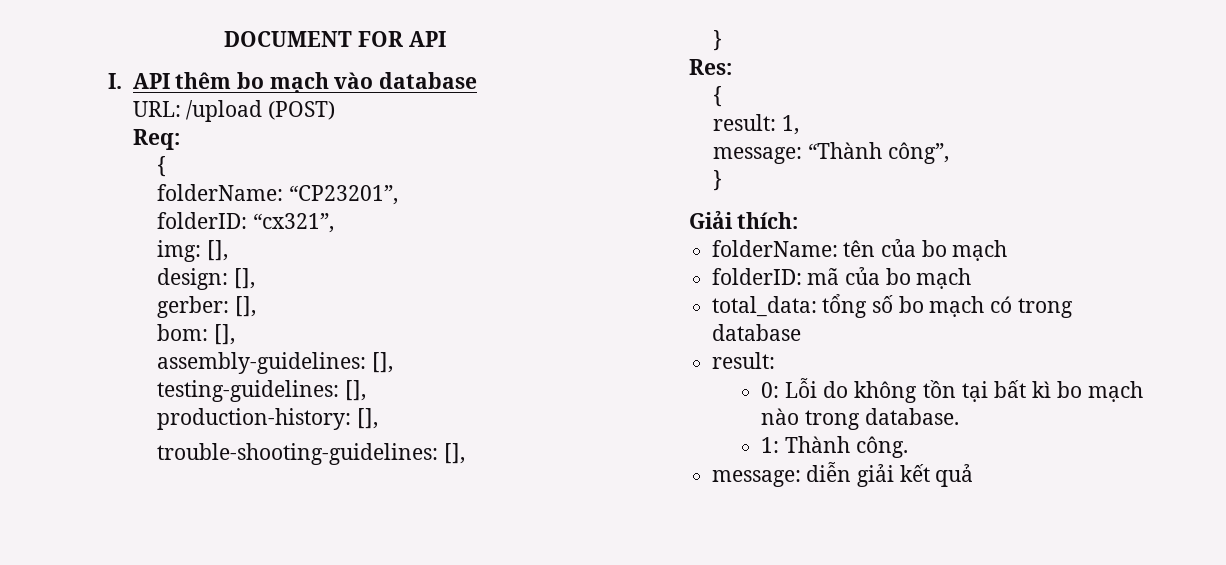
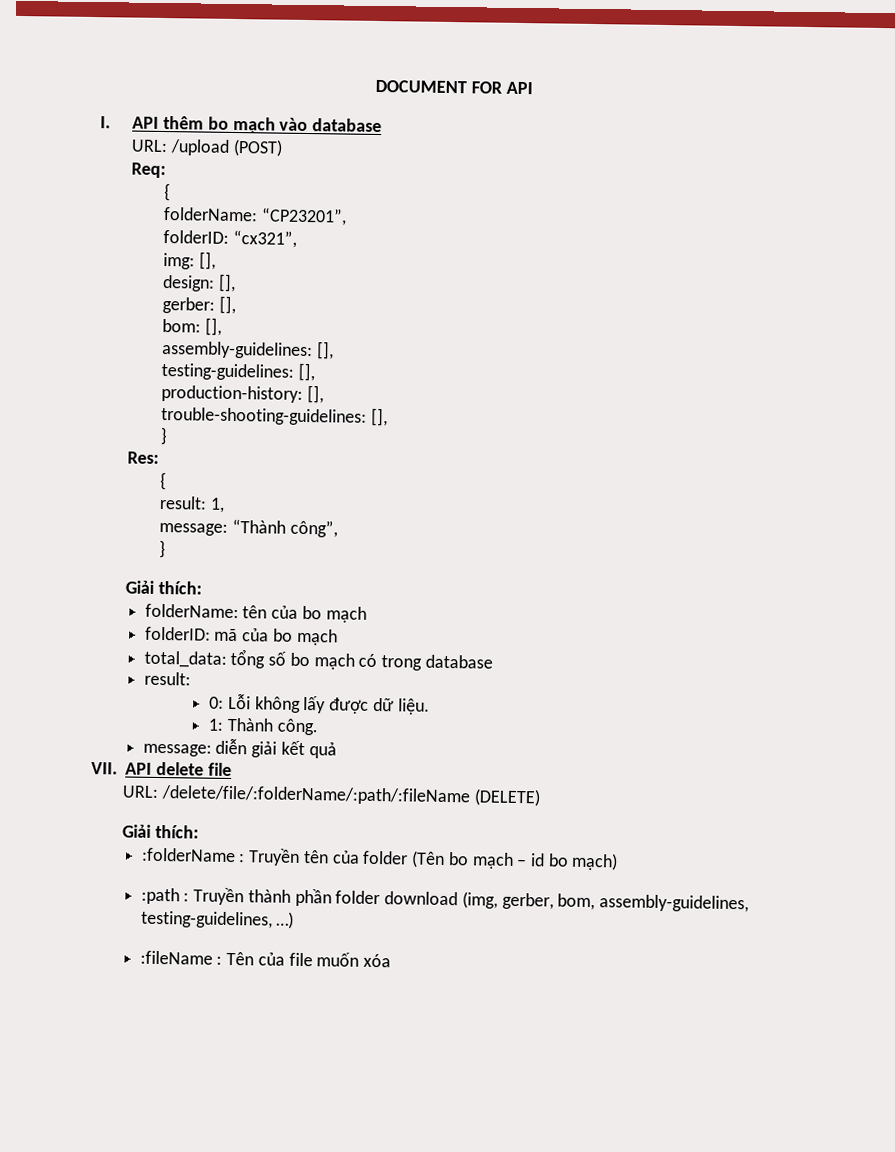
[823,380,1143,403] [761,408,959,430] do không tồn tại bất kì bo mạch nào trong database. -> [254,695,430,715] không lấy được dữ liệu.
(974, 475) none -> [90,761,232,776] [122,785,541,807] [122,824,200,839] [140,847,619,871] [140,887,749,913] [140,910,295,929] [139,950,392,968] // VII. API delete file // URL: /delete/file/:folderName/:path/:fileName (DELETE) // Giải thích: // :folderName : Truyền tên của folder (Tên bo mạch – id bo mạch) // :path : Truyền thành phần folder download (img, gerber, bom, assembly-guidelines, testing-guidelines, …) // :fileName : Tên của file muốn xóa

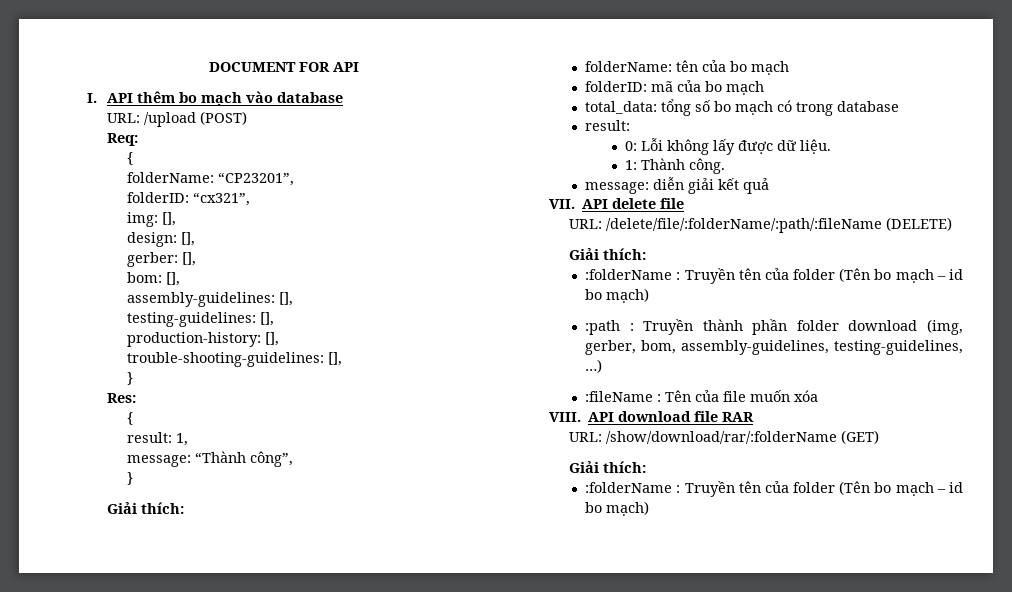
(392, 960) none -> [549,411,755,422] [569,430,880,444] [569,461,647,473] [585,481,963,497] [585,501,650,516] // VIII. API download file RAR // URL: /show/download/rar/:folderName (GET) // Giải thích: // :folderName : Truyền tên của folder (Tên bo mạch – id bo mạch)

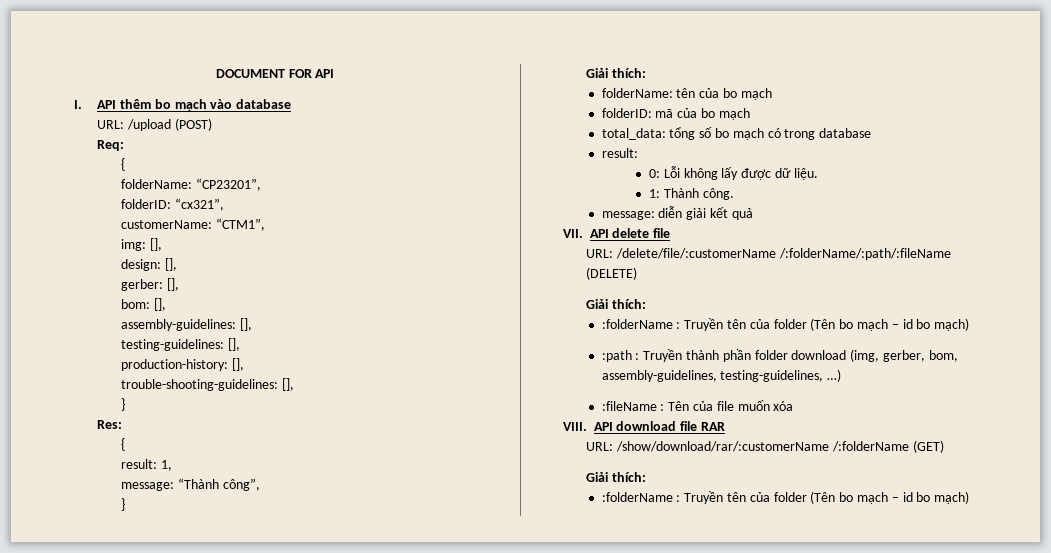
(251, 199) none -> [120,218,265,231] // customerName: “CTM1”,
[606,218,883,233] /delete/file/:folderName/:path/:fileName -> [616,248,951,260] /delete/file/:customerName /:folderName/:path/:fileName
[606,431,838,444] /show/download/rar/:folderName -> [616,441,909,452] /show/download/rar/:customerName /:folderName

